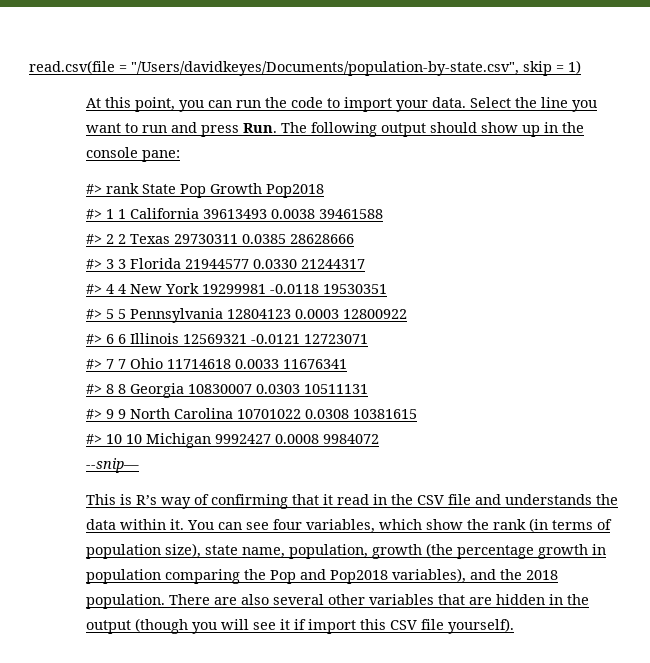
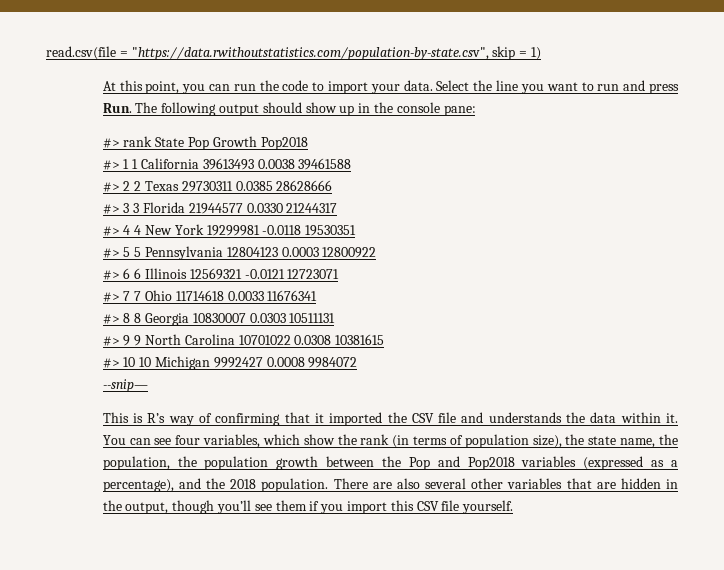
[131,61,519,76] "/Users/davidkeyes/Documents/population-by-state.csv", -> [131,47,489,60] "https://data.rwithoutstatistics.com/population-by-state.csv",
[337,494,388,505] read in -> [329,412,383,426] imported
(202, 550) none -> [565,434,585,445] the
[289,543,607,559] [86,568,467,584] population, growth (the percentage growth in population comparing the Pop and Pop2018 variables), -> [659,434,679,445] [102,456,679,470] [102,479,174,492] the population, the population growth between the Pop and Pop2018 variables (expressed as a percentage),
[86,618,307,634] output (though you will see it if -> [125,500,344,514] output, though you’ll see them if you
[448,618,515,634] yourself). -> [462,500,514,514] yourself.

